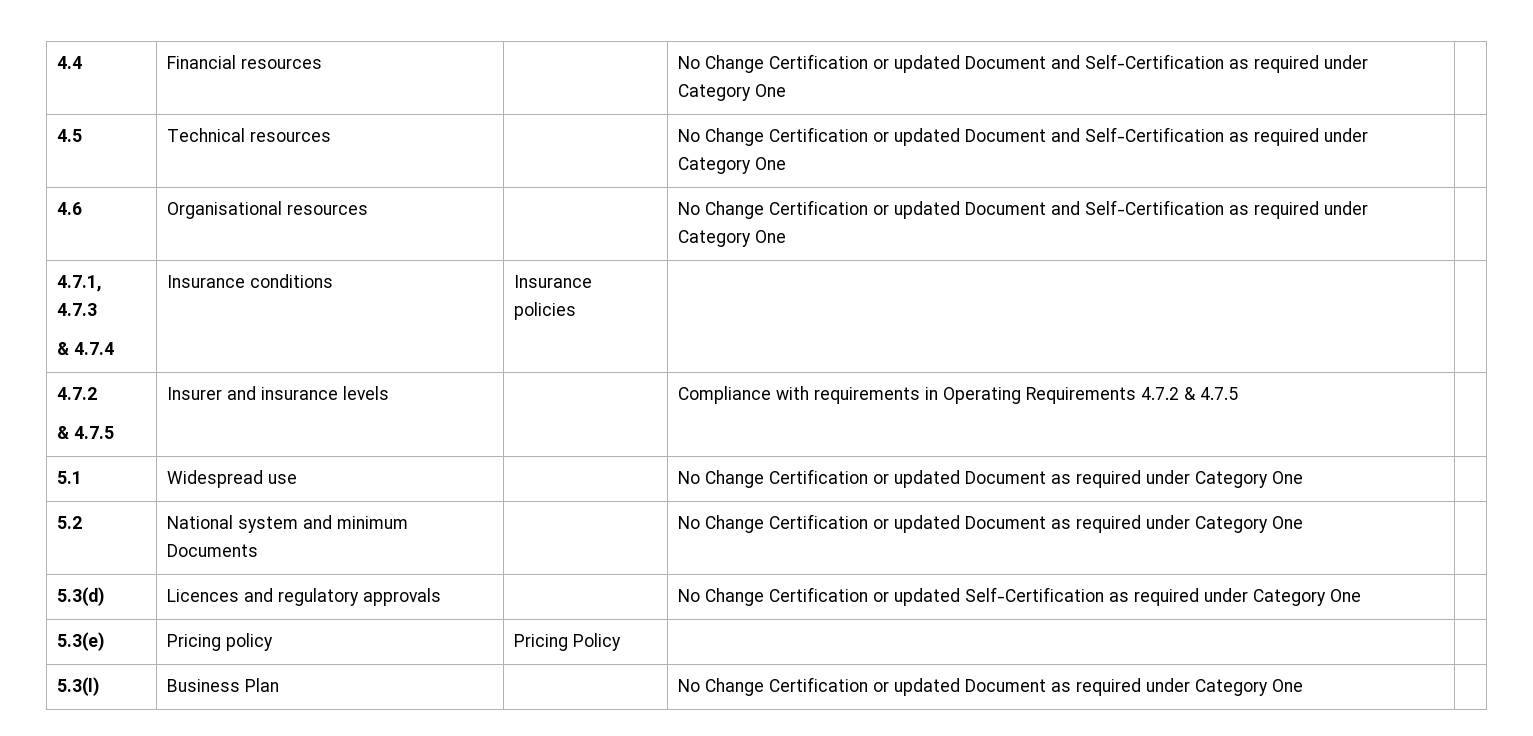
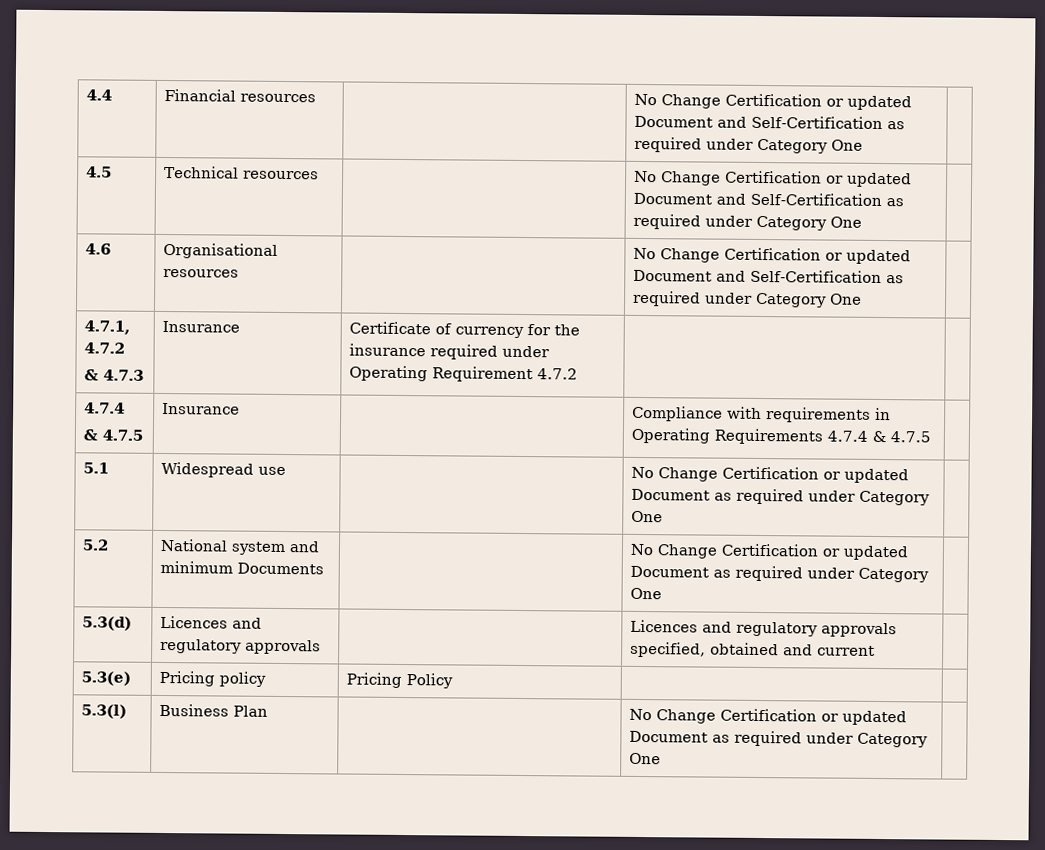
[56,303,97,316] [56,342,114,355] [166,274,333,288] [513,275,592,288] [513,302,576,320] [56,387,97,400] [56,426,114,439] [166,386,389,400] 4.7.3 // & 4.7.4 | Insurance conditions | Insurance policies | | // 4.7.2 // & 4.7.5 | Insurer and insurance levels -> [83,342,125,354] [83,369,144,381] [161,320,240,333] [348,321,580,339] [348,343,550,360] [348,365,578,383] [83,402,125,414] [82,429,143,441] [161,402,240,415] 4.7.2 // & 4.7.3 | Insurance | Certificate of currency for the insurance required under Operating Requirement 4.7.2 | | // 4.7.4 // & 4.7.5 | Insurance
[1140,387,1179,400] 4.7.2 -> [826,430,868,442] 4.7.4
[677,587,1361,606] No Change Certification or updated Self-Certification as required under Category One -> [629,619,897,638] [629,641,875,658] Licences and regulatory approvals specified, obtained and current

